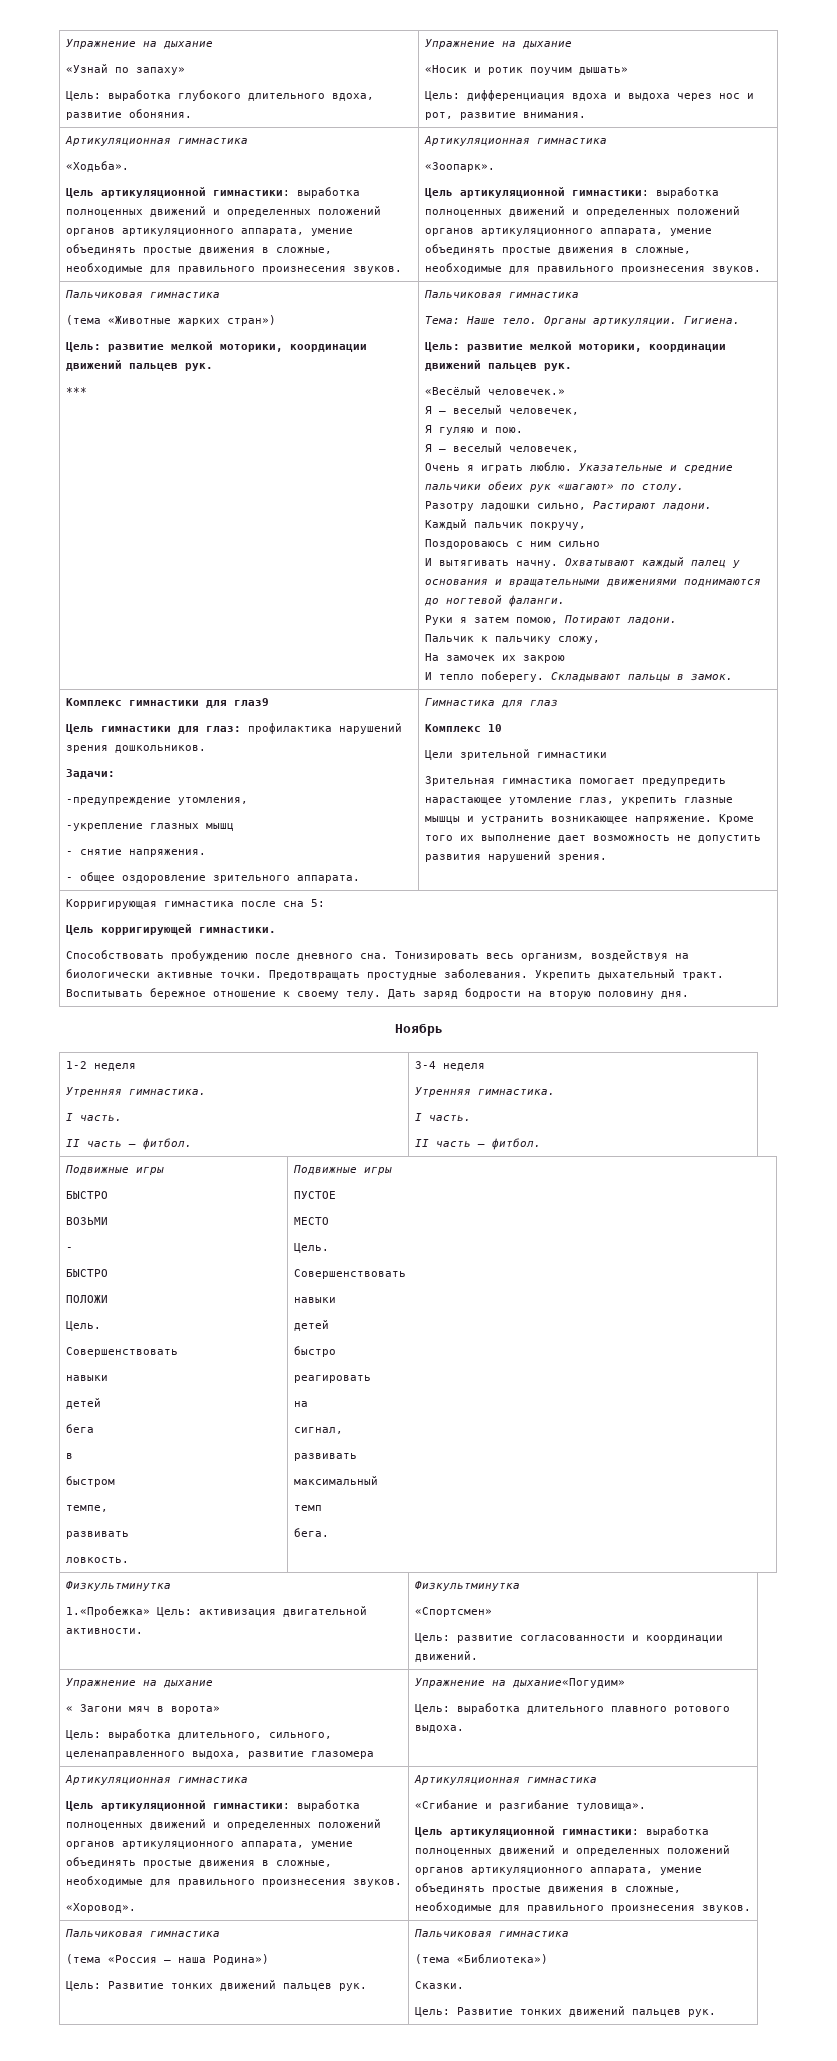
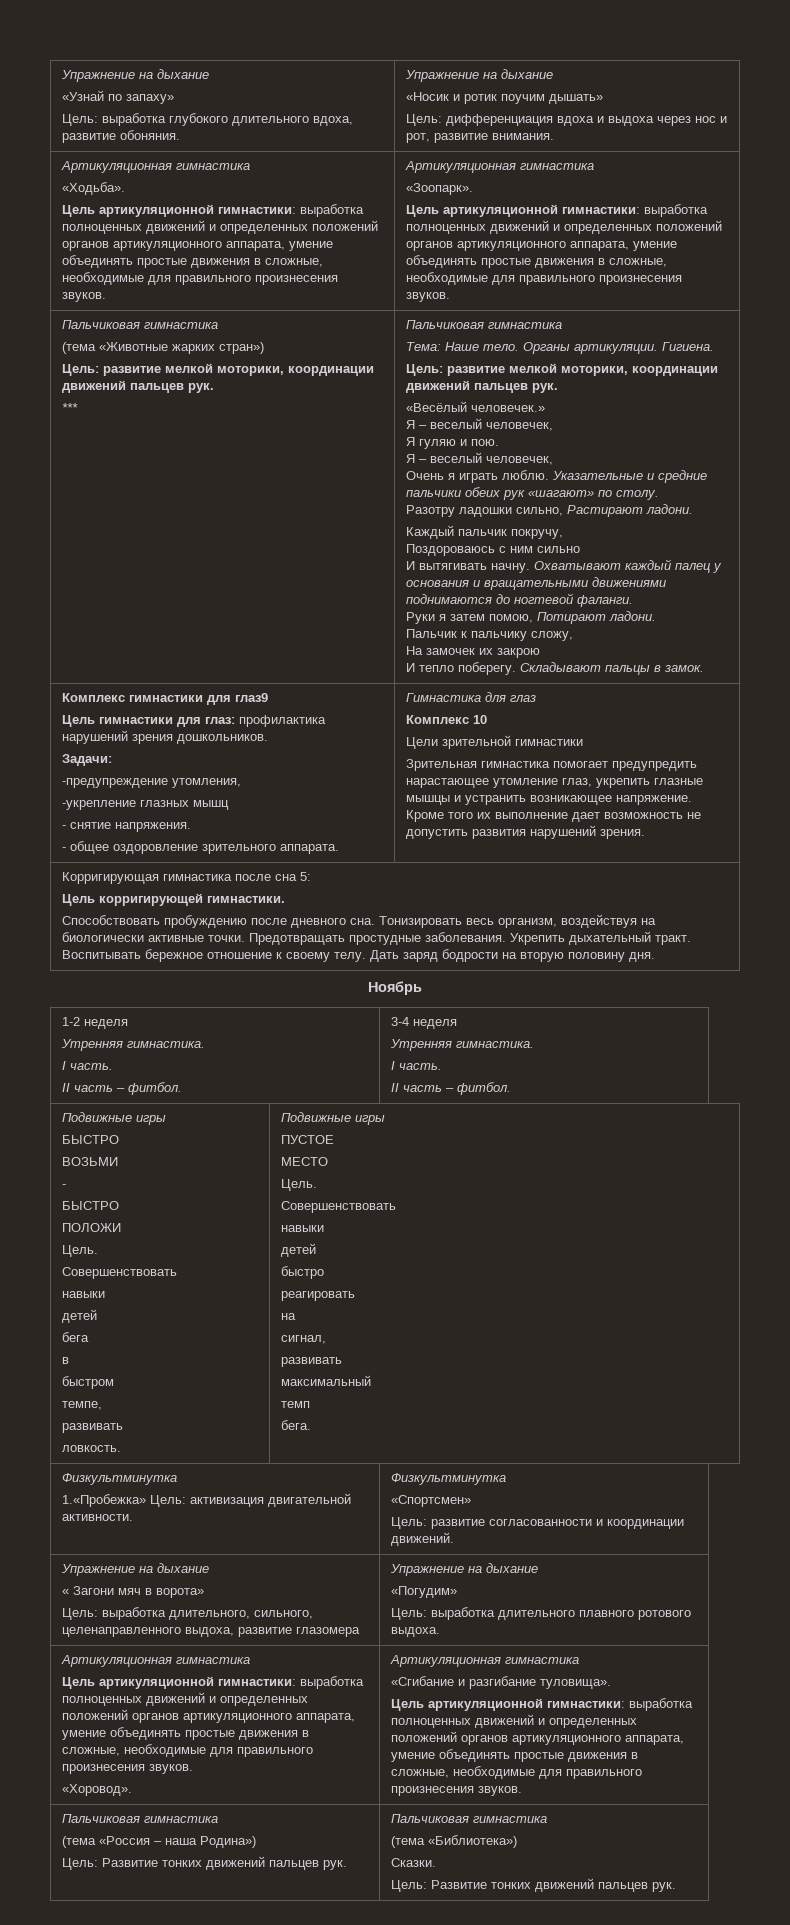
[511,1678,625,1688] дыхание«Погудим» -> [485,1563,538,1573] [390,1586,457,1598] дыхание // «Погудим»

